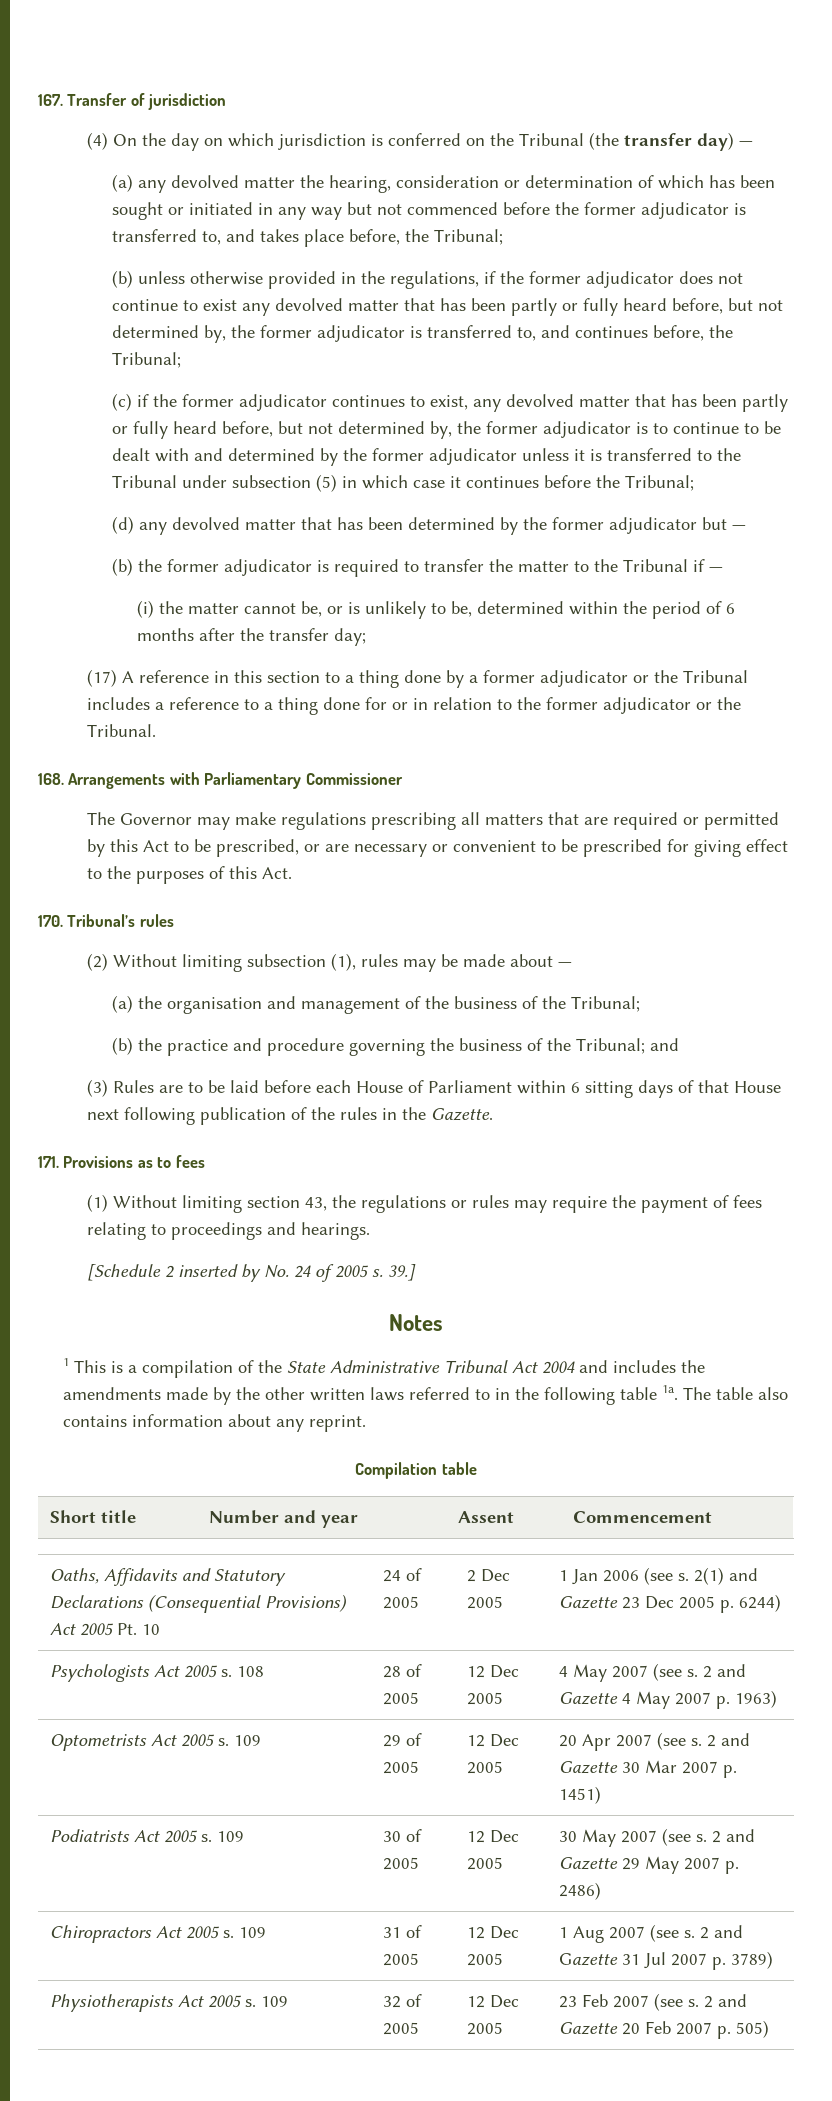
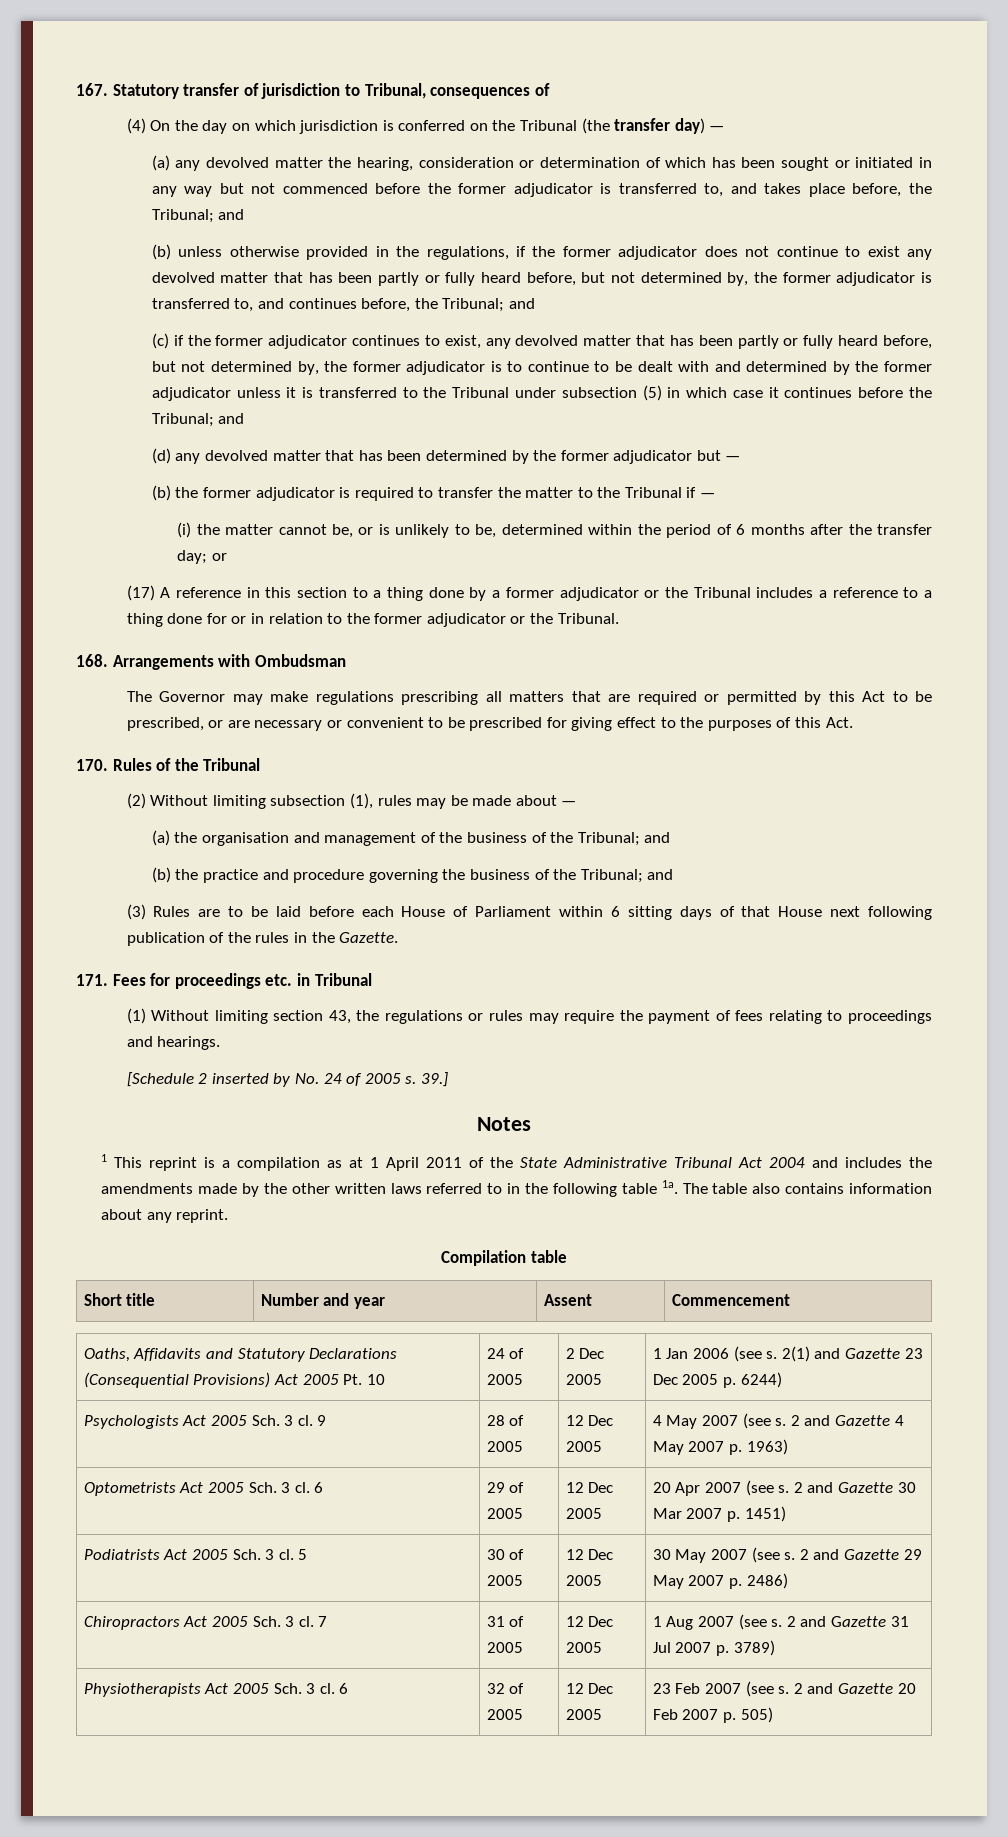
[67,93,128,106] Transfer -> [112,83,240,99] Statutory transfer
(227, 101) none -> [344,83,550,99] to Tribunal, consequences of
(503, 237) none -> [218,209,245,220] and
(181, 360) none -> [508,298,535,309] and
(694, 483) none -> [218,413,245,424] and
(366, 637) none -> [211,553,227,561] or
[204,772,403,789] Parliamentary Commissioner -> [254,654,346,667] Ombudsman
[67,914,174,927] Tribunal’s rules -> [112,758,261,771] Rules of the Tribunal
(640, 1004) none -> [644,832,671,843] and
[63,1155,205,1168] Provisions as to fees -> [112,973,372,989] Fees for proceedings etc. in Tribunal
(106, 1366) none -> [149,1157,198,1171] reprint
(233, 1369) none -> [327,1157,463,1171] as at 1 April 2011
[221,1666,265,1677] s. 108 -> [251,1415,327,1426] Sch. 3 cl. 9
[218,1735,262,1746] s. 109 -> [248,1482,324,1493] Sch. 3 cl. 6
[201,1831,245,1842] s. 109 -> [232,1549,308,1560] Sch. 3 cl. 5
[223,1927,267,1938] s. 109 -> [252,1616,328,1627] Sch. 3 cl. 7
[245,1996,289,2007] s. 109 -> [273,1683,349,1694] Sch. 3 cl. 6

